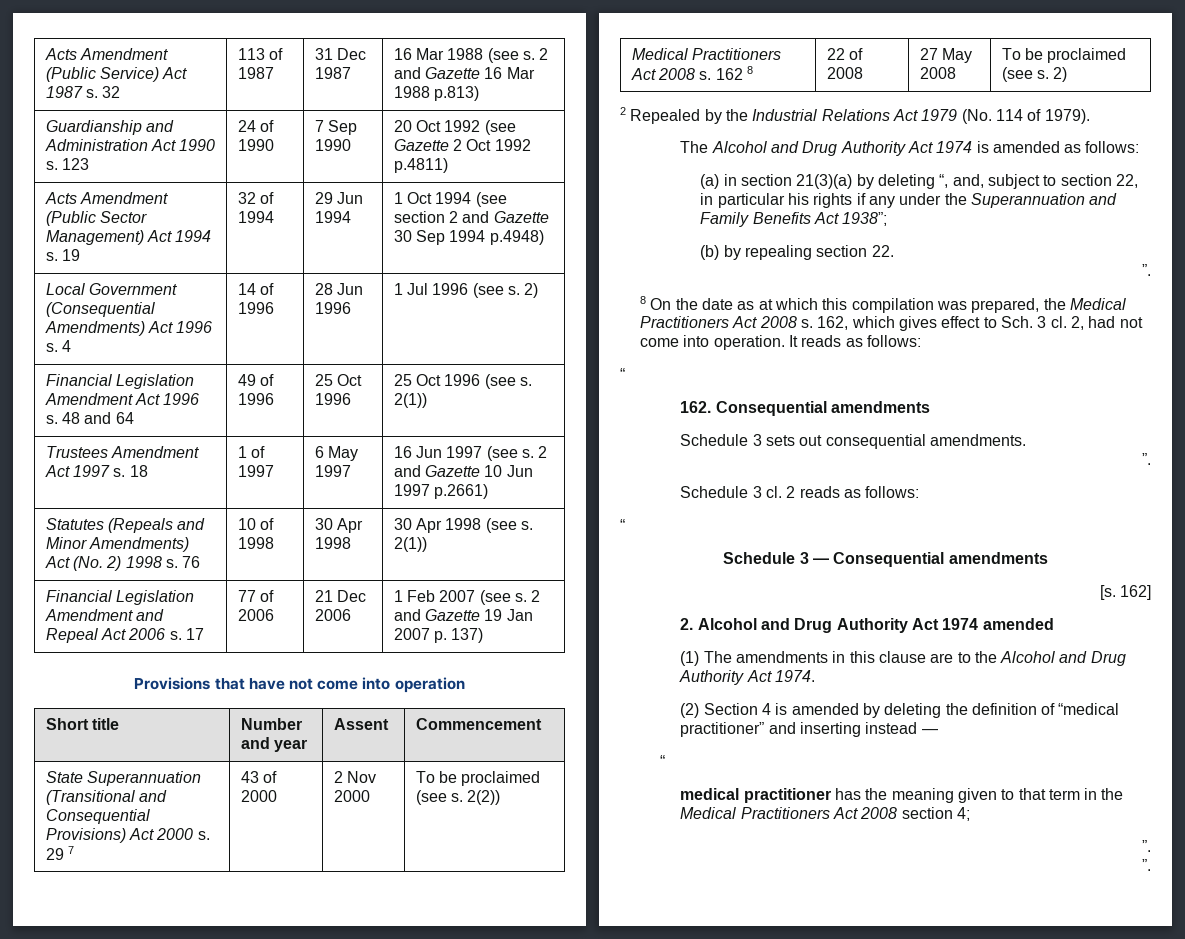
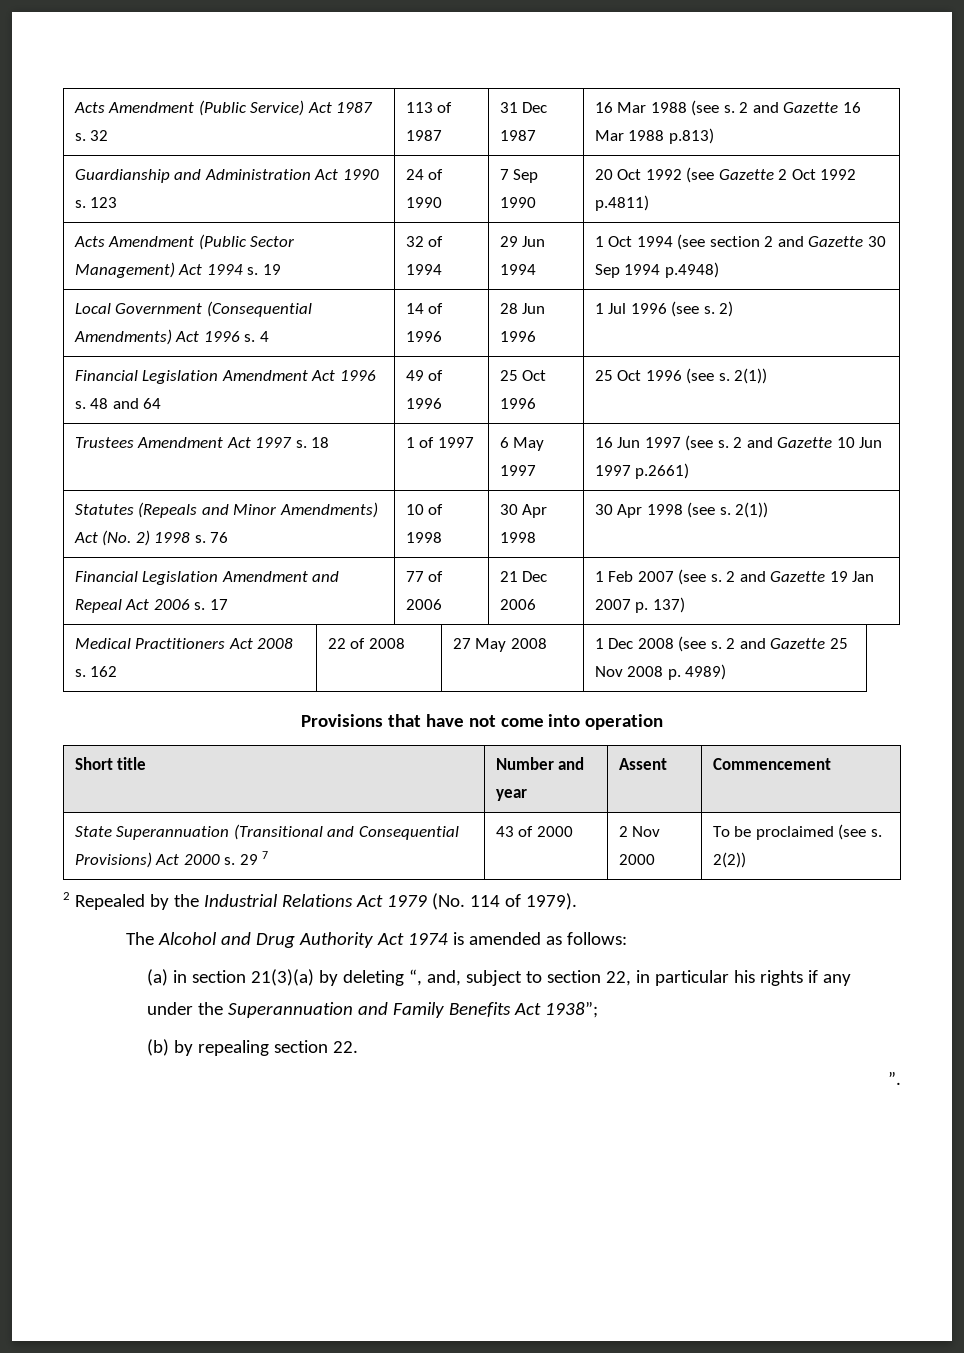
(484, 635) none -> [74,638,294,649] [74,666,118,677] [327,638,405,649] [452,638,547,652] [594,636,848,652] [594,664,727,680] // Medical Practitioners Act 2008 s. 162 | 22 of 2008 | 27 May 2008 | 1 Dec 2008 (see s. 2 and Gazette 25 Nov 2008 p. 4989)
[631,48,781,60] [630,66,753,80] [826,48,863,60] [826,67,863,79] [919,48,972,63] [919,67,956,79] [1001,48,1127,63] [1001,67,1068,82] // Medical Practitioners Act 2008 s. 162 8 | 22 of 2008 | 27 May 2008 | To be proclaimed (see s. 2) -> (746, 860) none
[640,296,1126,313] [640,316,1143,331] [640,335,922,350] [620,368,625,380] [680,401,930,416] [680,434,1026,449] [1142,453,1151,465] [680,486,920,498] [620,519,625,531] [723,552,1048,567] [1099,585,1151,600] [680,618,1054,633] [680,651,1126,666] [679,670,815,685] [680,703,1120,718] [680,722,938,737] [660,755,666,767] [680,788,1124,803] [680,807,970,821] [1142,840,1151,852] [1142,859,1151,871] // 8 On the date as at which this compilation was prepared, the Medical Practitioners Act 2008 s. 162, which gives effect to Sch. 3 cl. 2, had not come into operation. It reads as follows: // “ // 162. Consequential amendments // Schedule 3 sets out consequential amendments. // ”. // Schedule 3 cl. 2 reads as follows: // “ // Schedule 3 — Consequential amendments // [s. 162] // 2. Alcohol and Drug Authority Act 1974 amended // (1) The amendments in this clause are to the Alcohol and Drug Authority Act 1974. // (2) Section 4 is amended by deleting the definition of “medical practitioner” and inserting instead — // “ // medical practitioner has the meaning given to that term in the Medical Practitioners Act 2008 section 4; // ”. // ”. -> (901, 1078) none

